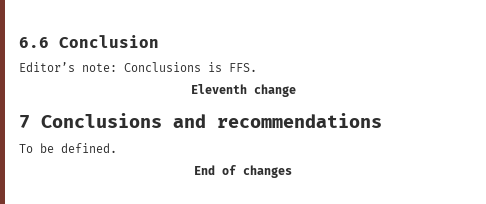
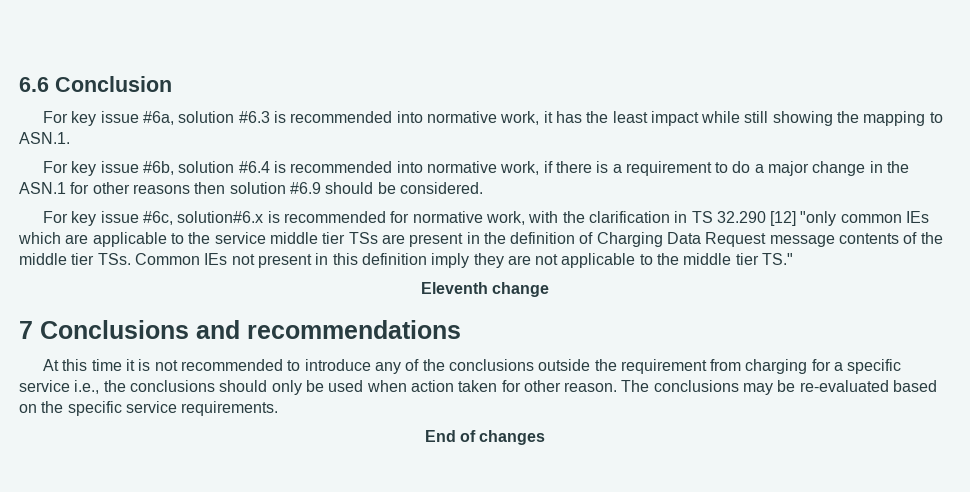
[19,62,257,72] Editor’s note: Conclusions is FFS. -> [43,111,943,126] [19,132,70,144] [43,161,910,176] [19,182,483,194] [43,211,930,226] [18,232,943,247] [19,253,794,268] For key issue #6a, solution #6.3 is recommended into normative work, it has the least impact while still showing the mapping to ASN.1. // For key issue #6b, solution #6.4 is recommended into normative work, if there is a requirement to do a major change in the ASN.1 for other reasons then solution #6.9 should be considered. // For key issue #6c, solution#6.x is recommended for normative work, with the clarification in TS 32.290 [12] "only common IEs which are applicable to the service middle tier TSs are present in the definition of Charging Data Request message contents of the middle tier TSs. Common IEs not present in this definition imply they are not applicable to the middle tier TS."
[19,143,117,153] To be defined. -> [43,359,902,374] [19,380,938,395] [19,401,279,416] At this time it is not recommended to introduce any of the conclusions outside the requirement from charging for a specific service i.e., the conclusions should only be used when action taken for other reason. The conclusions may be re-evaluated based on the specific service requirements.

